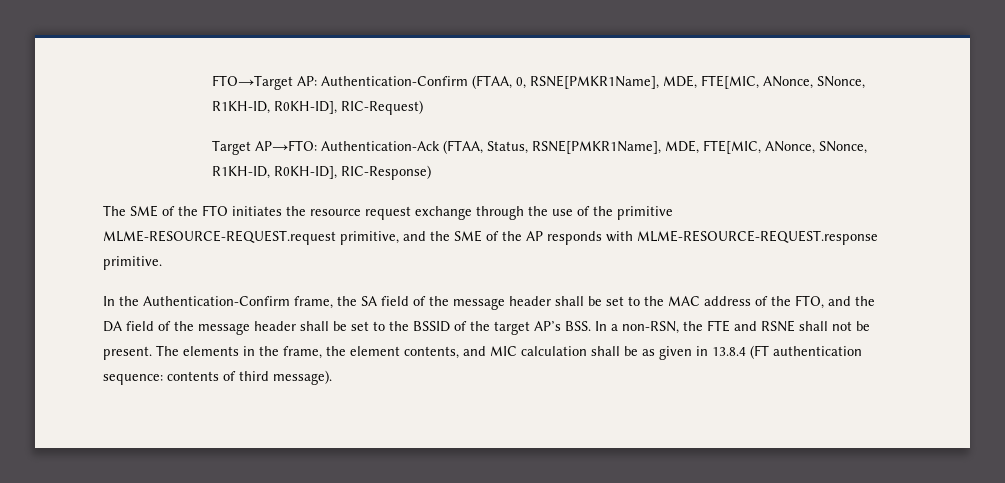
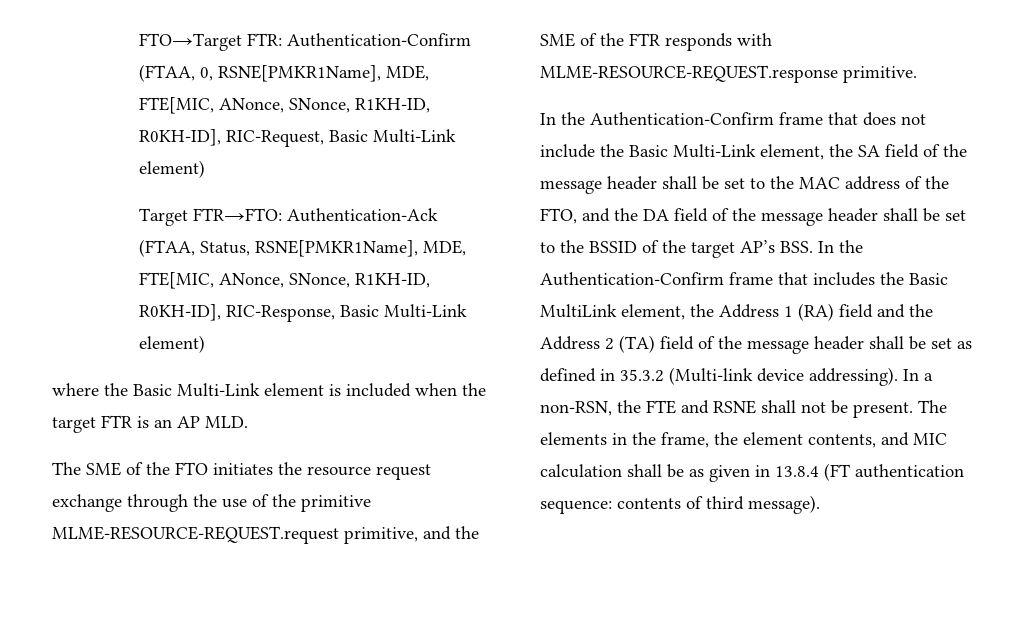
[296,76,317,86] AP: -> [247,33,283,46] FTR:
[340,100,423,115] RIC-Request) -> [226,129,457,147] [139,160,206,178] RIC-Request, Basic Multi-Link element)
[254,140,317,151] AP→FTO: -> [193,208,283,221] FTR→FTO:
[340,165,431,180] RIC-Response) -> [226,304,468,322] [139,335,206,353] [52,383,486,397] [52,415,248,433] RIC-Response, Basic Multi-Link element) // where the Basic Multi-Link element is included when the target FTR is an AP MLD.
[526,231,543,241] AP -> [629,33,660,46] FTR
[294,296,333,309] frame, -> [779,112,926,126] [540,144,824,160] frame that does not include the Basic Multi-Link element,
(607, 326) none -> [839,240,863,253] [540,272,948,286] [540,303,933,321] [540,335,972,354] [540,367,919,386] the Authentication-Confirm frame that includes the Basic MultiLink element, the Address 1 (RA) field and the Address 2 (TA) field of the message header shall be set as defined in 35.3.2 (Multi-link device addressing). In

